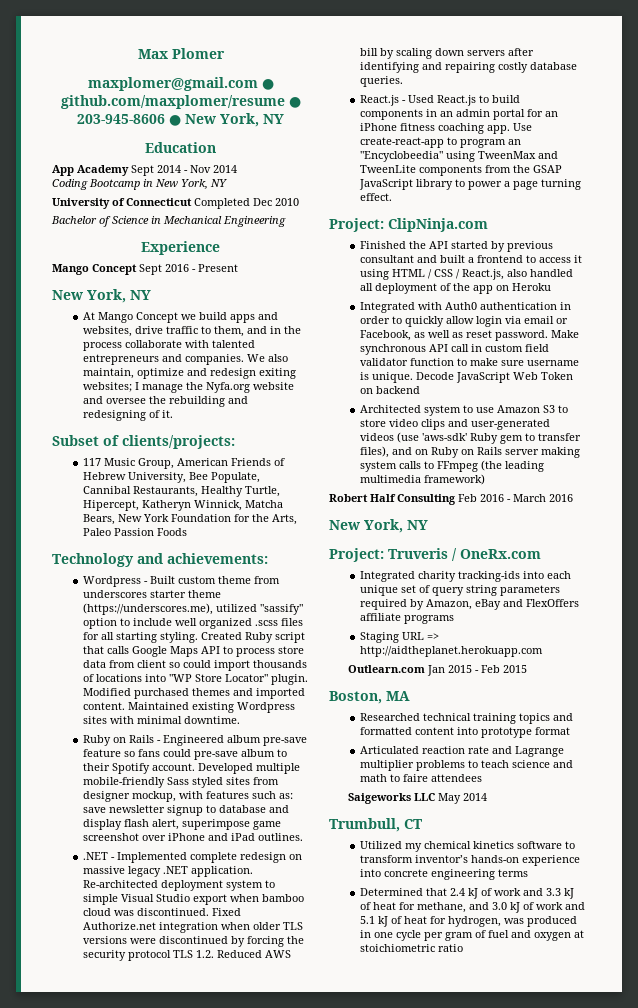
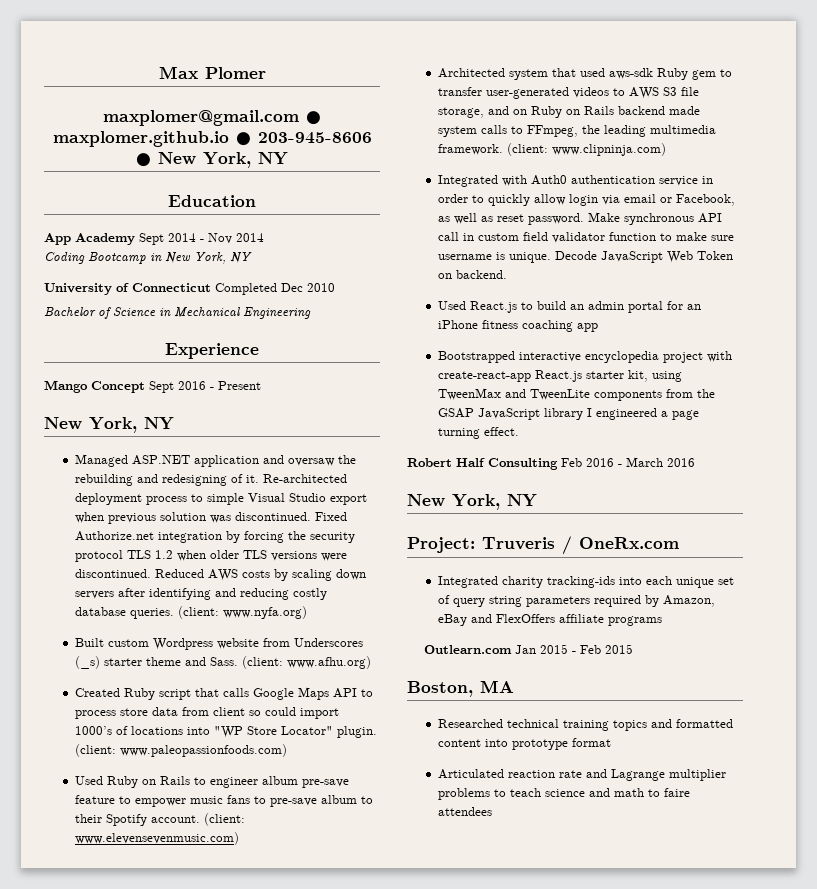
[60,95,285,109] github.com/maxplomer/resume -> [52,131,229,147] maxplomer.github.io
[83,312,279,323] [83,326,302,337] [83,340,256,351] [83,354,289,365] [83,368,297,379] [83,382,295,393] [83,396,147,404] At Mango Concept we build apps and websites, drive traffic to them, and in the process collaborate with talented entrepreneurs and companies. We also maintain, optimize and redesign exiting websites; I manage the Nyfa.org website and oversee -> [75,454,336,467] Managed ASP.NET application and oversaw
[52,435,235,449] [83,458,286,469] [83,472,261,483] [83,486,281,497] [83,500,284,511] [83,514,298,525] [83,528,188,536] [52,553,268,567] [83,576,281,587] [83,590,222,598] [83,603,304,615] [83,618,304,629] [83,632,199,643] // Subset of clients/projects: // 117 Music Group, American Friends of Hebrew University, Bee Populate, Cannibal Restaurants, Healthy Turtle, Hipercept, Katheryn Winnick, Matcha Bears, New York Foundation for the Arts, Paleo Passion Foods // Technology and achievements: // Wordpress - Built custom theme from underscores starter theme (https://underscores.me), utilized "sassify" option to include well organized .scss files for all starting styling. -> [263,474,348,483] [75,493,368,505] [75,512,348,524] [75,531,356,543] [75,550,348,562] [75,569,367,581] [75,588,328,600] [75,606,308,619] [75,638,364,650] [75,656,372,669] Re-architected deployment process to simple Visual Studio export when previous solution was discontinued. Fixed Authorize.net integration by forcing the security protocol TLS 1.2 when older TLS versions were discontinued. Reduced AWS costs by scaling down servers after identifying and reducing costly database queries. (client: www.nyfa.org) // Built custom Wordpress website from Underscores (_s) starter theme and Sass. (client: www.afhu.org) //
[253,660,308,668] thousands -> [75,726,113,735] 1000’s
[83,688,306,699] [83,702,296,713] [83,716,241,724] [83,735,225,746] Modified purchased themes and imported content. Maintained existing Wordpress sites with minimal downtime. // Ruby on Rails - Engineered -> [75,744,288,757] [75,776,259,788] (client: www.paleopassionfoods.com) // Used Ruby on Rails to engineer
[124,749,192,757] so fans could -> [119,795,267,807] to empower music fans to
[198,763,301,774] [83,777,280,788] [83,791,294,802] [83,805,290,816] [83,819,282,830] [83,833,304,841] [83,852,303,863] [83,866,254,877] [83,880,276,891] [83,894,305,905] [83,908,242,916] [83,922,304,933] [83,936,305,947] [83,950,292,961] [360,48,535,59] [360,62,578,73] [360,76,404,87] [360,95,521,106] [360,109,559,120] [360,123,533,134] [360,137,522,148] [360,151,559,162] [360,165,563,176] [359,179,582,190] [360,193,393,201] [329,218,488,232] [360,241,554,252] [360,255,583,263] [360,269,574,280] [360,283,552,294] Developed multiple mobile-friendly Sass styled sites from designer mockup, with features such as: save newsletter signup to database and display flash alert, superimpose game screenshot over iPhone and iPad outlines. // .NET - Implemented complete redesign on massive legacy .NET application. Re-architected deployment system to simple Visual Studio export when bamboo cloud was discontinued. Fixed Authorize.net integration when older TLS versions were discontinued by forcing the security protocol TLS 1.2. Reduced AWS bill by scaling down servers after identifying and repairing costly database queries. // React.js - Used React.js to build components in an admin portal for an iPhone fitness coaching app. Use create-react-app to program an "Encyclobeedia" using TweenMax and TweenLite components from the GSAP JavaScript library to power a page turning effect. // Project: ClipNinja.com // Finished the API started by previous consultant and built a frontend to access it using HTML / CSS / React.js, also handled all deployment of the app on Heroku -> [204,813,246,826] [75,832,240,845] [438,68,733,80] [438,87,700,99] [438,106,701,118] [438,125,717,137] [438,143,667,156] (client: www.elevensevenmusic.com) // Architected system that used aws-sdk Ruby gem to transfer user-generated videos to AWS S3 file storage, and on Ruby on Rails backend made system calls to FFmpeg, the leading multimedia framework. (client: www.clipninja.com)
(558, 306) none -> [659,176,699,186] service
[376,386,421,394] [360,405,569,416] [360,419,551,430] [360,432,582,444] [360,446,581,458] [360,460,545,472] [360,474,486,485] backend // Architected system to use Amazon S3 to store video clips and user-generated videos (use 'aws-sdk' Ruby gem to transfer files), and on Ruby on Rails server making system calls to FFmpeg (the leading multimedia framework) -> [456,270,508,279] [438,301,702,313] [438,320,599,332] [438,351,733,363] [438,370,683,382] [438,388,716,401] [438,408,700,420] [438,427,520,439] backend. // Used React.js to build an admin portal for an iPhone fitness coaching app // Bootstrapped interactive encyclopedia project with create-react-app React.js starter kit, using TweenMax and TweenLite components from the GSAP JavaScript library I engineered a page turning effect.
[360,632,440,643] [360,646,544,657] // Staging URL => http://aidtheplanet.herokuapp.com -> (663, 621) none
[348,793,488,804] [329,818,422,832] [360,841,576,852] [360,855,581,866] [360,869,529,880] [360,888,575,899] [360,902,586,913] [360,916,578,927] [360,930,585,941] [360,944,464,952] // Saigeworks LLC May 2014 // Trumbull, CT // Utilized my chemical kinetics software to transform inventor’s hands-on experience into concrete engineering terms // Determined that 2.4 kJ of work and 3.3 kJ of heat for methane, and 3.0 kJ of work and 5.1 kJ of heat for hydrogen, was produced in one cycle per gram of fuel and oxygen at stoichiometric ratio -> (493, 811) none

